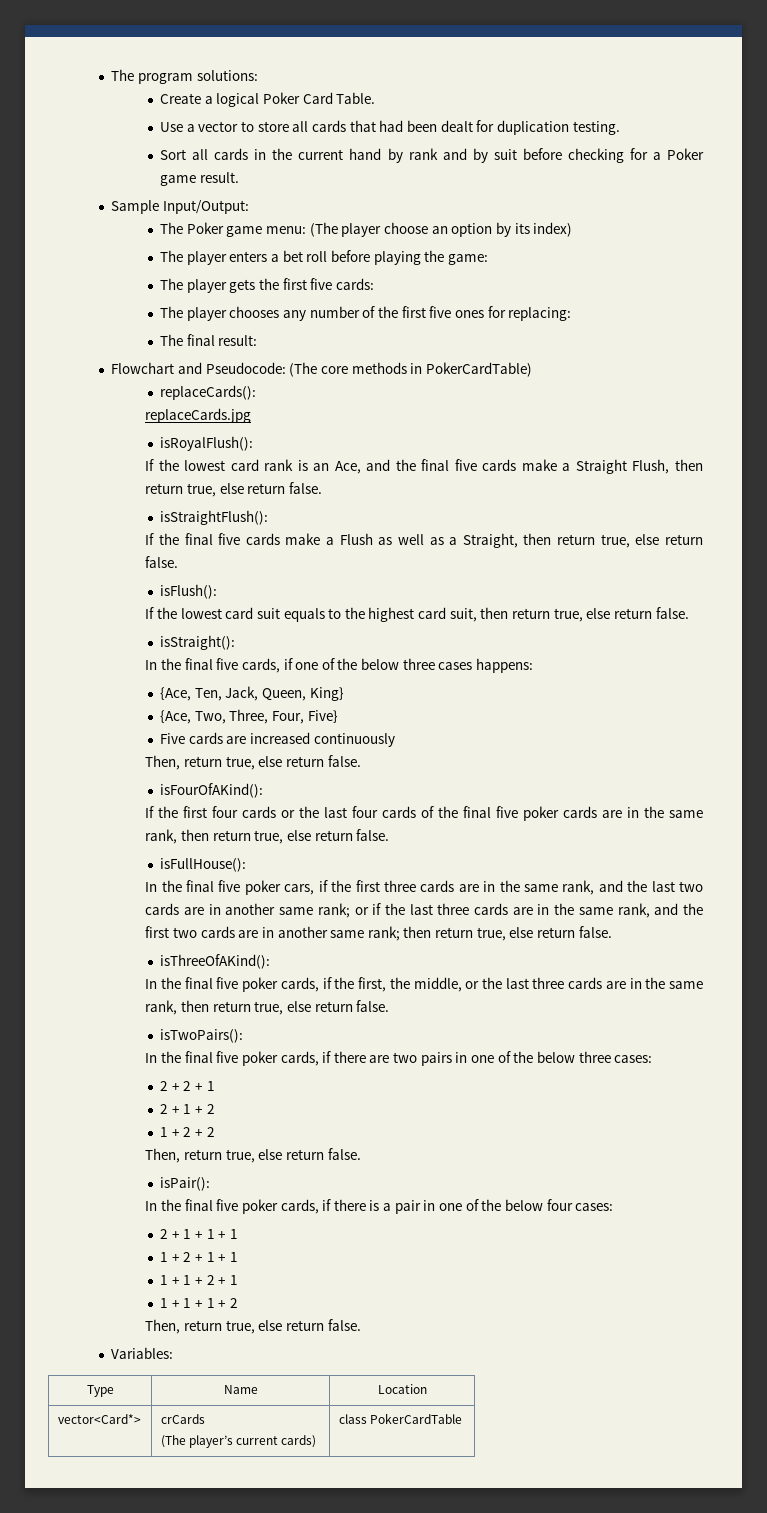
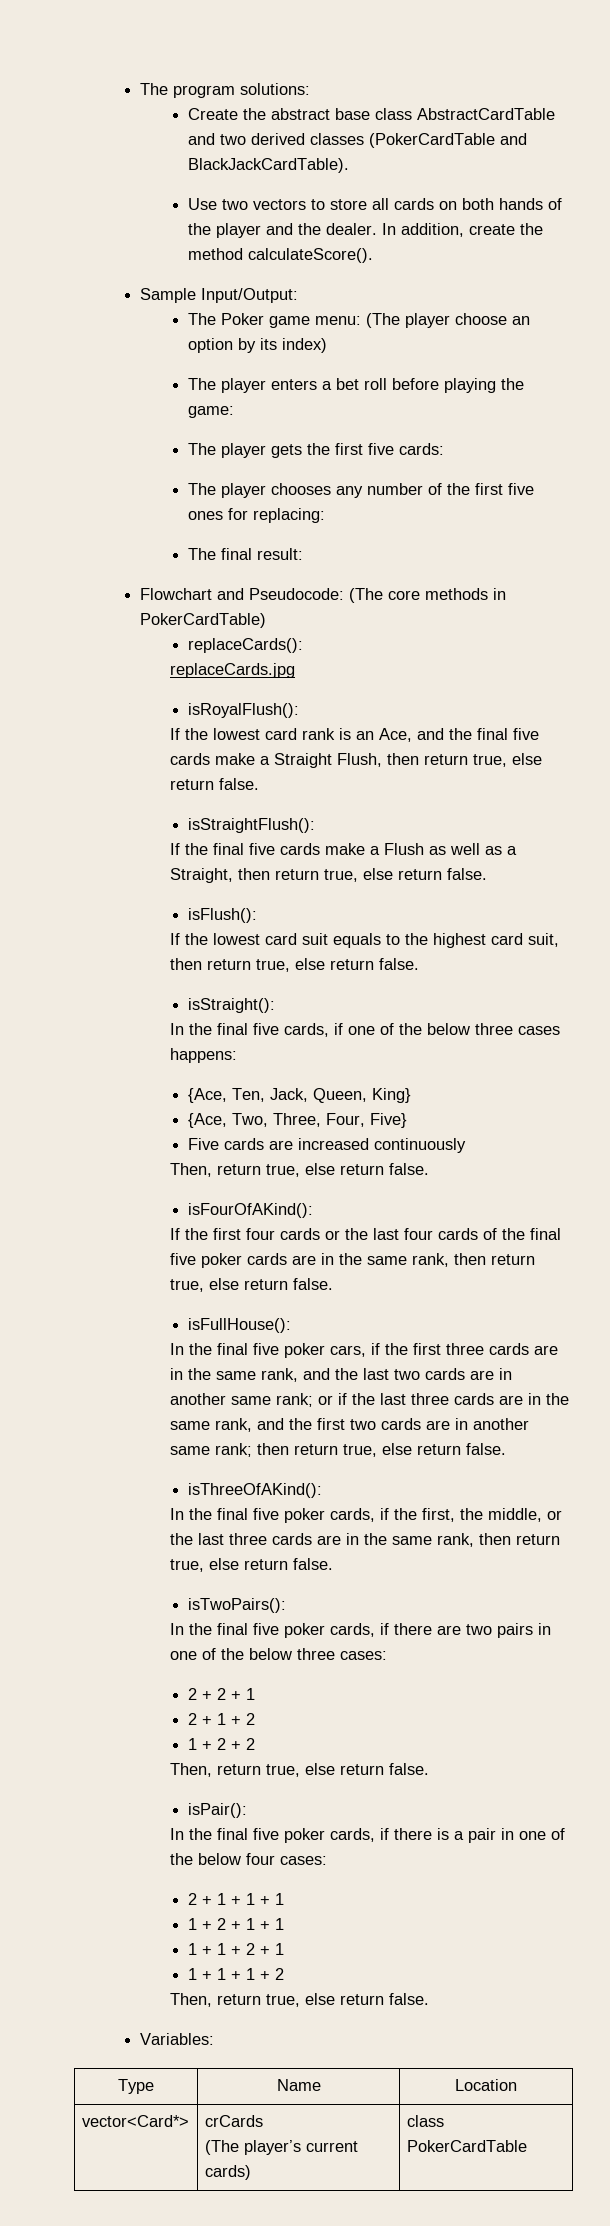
[204,92,376,107] a logical Poker Card Table. -> [243,108,556,120] [188,133,528,148] [188,158,350,173] the abstract base class AbstractCardTable and two derived classes (PokerCardTable and BlackJackCardTable).
[186,121,239,132] a vector -> [222,199,307,210] two vectors
[349,120,620,135] [160,148,704,163] [160,172,239,186] that had been dealt for duplication testing. // Sort all cards in the current hand by rank and by suit before checking for a Poker game result. -> [439,198,563,210] [188,223,544,238] [188,248,374,263] on both hands of the player and the dealer. In addition, create the method calculateScore().

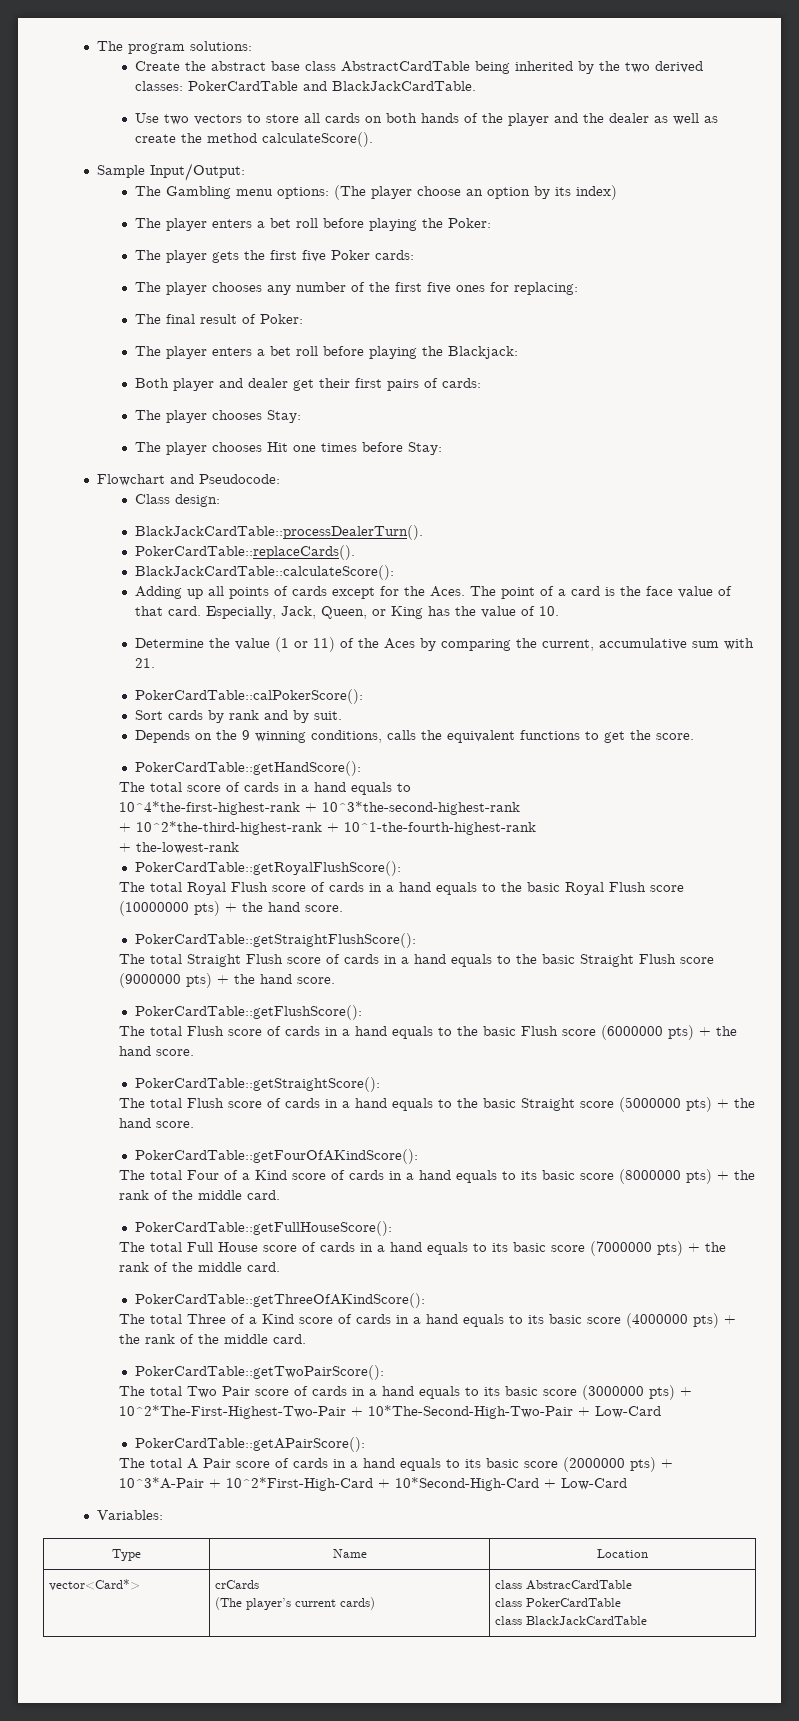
[188,133,528,148] [188,158,350,173] and two derived classes (PokerCardTable and BlackJackCardTable). -> [475,61,704,74] [135,81,477,91] being inherited by the two derived classes: PokerCardTable and BlackJackCardTable.
[326,223,465,237] dealer. In addition, -> [609,113,719,125] dealer as well as
[221,313,362,328] Poker game menu: -> [166,186,330,199] Gambling menu options:
[188,406,235,418] game: -> [448,218,492,228] Poker:
(395, 449) none -> [331,250,371,260] Poker
[257,548,304,560] [140,588,507,603] [140,613,267,628] [188,638,304,653] [170,663,296,678] [188,703,300,718] [170,728,540,742] [170,753,543,768] [170,778,260,790] [188,818,316,833] [170,843,518,855] [170,868,488,883] [188,908,258,923] [170,933,560,948] [170,958,420,972] [188,998,276,1013] [170,1023,561,1037] [170,1048,238,1063] [188,1088,412,1103] [188,1113,408,1128] [188,1138,467,1153] [170,1163,430,1177] [188,1203,314,1218] [170,1228,562,1240] [170,1253,536,1268] [170,1278,334,1292] [188,1318,292,1333] [170,1343,559,1358] [170,1368,513,1382] [170,1393,570,1407] [170,1418,530,1432] [170,1443,507,1457] [188,1483,323,1498] [170,1508,563,1523] [170,1533,561,1547] [170,1558,334,1572] [188,1598,287,1613] [170,1623,552,1638] [170,1648,388,1660] [188,1688,256,1700] [188,1713,256,1725] [188,1738,256,1750] [170,1763,430,1777] [188,1803,248,1818] [170,1828,566,1843] [170,1853,328,1865] [188,1893,285,1905] [188,1918,285,1930] [188,1943,285,1955] [188,1968,285,1980] [170,1993,430,2007] result: // Flowchart and Pseudocode: (The core methods in PokerCardTable) // replaceCards(): // replaceCards.jpg // isRoyalFlush(): // If the lowest card rank is an Ace, and the final five cards make a Straight Flush, then return true, else return false. // isStraightFlush(): // If the final five cards make a Flush as well as a Straight, then return true, else return false. // isFlush(): // If the lowest card suit equals to the highest card suit, then return true, else return false. // isStraight(): // In the final five cards, if one of the below three cases happens: // {Ace, Ten, Jack, Queen, King} // {Ace, Two, Three, Four, Five} // Five cards are increased continuously // Then, return true, else return false. // isFourOfAKind(): // If the first four cards or the last four cards of the final five poker cards are in the same rank, then return true, else return false. // isFullHouse(): // In the final five poker cars, if the first three cards are in the same rank, and the last two cards are in another same rank; or if the last three cards are in the same rank, and the first two cards are in another same rank; then return true, else return false. // isThreeOfAKind(): // In the final five poker cards, if the first, the middle, or the last three cards are in the same rank, then return true, else return false. // isTwoPairs(): // In the final five poker cards, if there are two pairs in one of the below three cases: // 2 + 2 + 1 // 2 + 1 + 2 // 1 + 2 + 2 // Then, return true, else return false. // isPair(): // In the final five poker cards, if there is a pair in one of the below four cases: // 2 + 1 + 1 + 1 // 1 + 2 + 1 + 1 // 1 + 1 + 2 + 1 // 1 + 1 + 1 + 2 // Then, return true, else return false. -> [200,314,304,324] [135,346,519,359] [135,378,482,391] [135,410,302,423] [135,442,443,455] [97,474,281,486] [135,494,221,507] [135,525,424,540] [135,545,356,560] [135,565,395,580] [135,586,733,599] [135,606,560,619] [135,637,755,652] [135,658,156,668] [135,689,364,704] [135,710,343,723] [135,730,695,743] [135,761,362,776] [119,782,412,795] [119,801,521,815] [119,821,537,835] [119,842,240,854] [135,861,402,876] [119,882,685,895] [119,901,344,916] [135,933,417,948] [119,954,715,967] [119,973,336,988] [135,1005,363,1020] [119,1025,738,1040] [119,1046,195,1056] [135,1077,381,1092] [119,1097,756,1112] [119,1118,195,1128] [135,1149,419,1164] [119,1169,756,1184] [119,1190,281,1200] [135,1221,393,1236] [119,1241,727,1256] [119,1262,281,1272] [135,1293,426,1308] [119,1313,737,1328] [119,1334,307,1344] [135,1365,385,1380] [119,1385,693,1400] [119,1405,662,1419] [135,1437,366,1452] [119,1457,674,1472] [119,1477,628,1491] result of Poker: // The player enters a bet roll before playing the Blackjack: // Both player and dealer get their first pairs of cards: // The player chooses Stay: // The player chooses Hit one times before Stay: // Flowchart and Pseudocode: // Class design: // BlackJackCardTable::processDealerTurn(). // PokerCardTable::replaceCards(). // BlackJackCardTable::calculateScore(): // Adding up all points of cards except for the Aces. The point of a card is the face value of that card. Especially, Jack, Queen, or King has the value of 10. // Determine the value (1 or 11) of the Aces by comparing the current, accumulative sum with 21. // PokerCardTable::calPokerScore(): // Sort cards by rank and by suit. // Depends on the 9 winning conditions, calls the equivalent functions to get the score. // PokerCardTable::getHandScore(): // The total score of cards in a hand equals to // 10^4*the-first-highest-rank + 10^3*the-second-highest-rank // + 10^2*the-third-highest-rank + 10^1-the-fourth-highest-rank // + the-lowest-rank // PokerCardTable::getRoyalFlushScore(): // The total Royal Flush score of cards in a hand equals to the basic Royal Flush score (10000000 pts) + the hand score. // PokerCardTable::getStraightFlushScore(): // The total Straight Flush score of cards in a hand equals to the basic Straight Flush score (9000000 pts) + the hand score. // PokerCardTable::getFlushScore(): // The total Flush score of cards in a hand equals to the basic Flush score (6000000 pts) + the hand score. // PokerCardTable::getStraightScore(): // The total Flush score of cards in a hand equals to the basic Straight score (5000000 pts) + the hand score. // PokerCardTable::getFourOfAKindScore(): // The total Four of a Kind score of cards in a hand equals to its basic score (8000000 pts) + the rank of the middle card. // PokerCardTable::getFullHouseScore(): // The total Full House score of cards in a hand equals to its basic score (7000000 pts) + the rank of the middle card. // PokerCardTable::getThreeOfAKindScore(): // The total Three of a Kind score of cards in a hand equals to its basic score (4000000 pts) + the rank of the middle card. // PokerCardTable::getTwoPairScore(): // The total Two Pair score of cards in a hand equals to its basic score (3000000 pts) + 10^2*The-First-Highest-Two-Pair + 10*The-Second-High-Two-Pair + Low-Card // PokerCardTable::getAPairScore(): // The total A Pair score of cards in a hand equals to its basic score (2000000 pts) + 10^3*A-Pair + 10^2*First-High-Card + 10*Second-High-Card + Low-Card
[406,2140,527,2152] PokerCardTable -> [525,1580,632,1590] [494,1598,621,1607] [494,1616,647,1625] AbstracCardTable // class PokerCardTable // class BlackJackCardTable

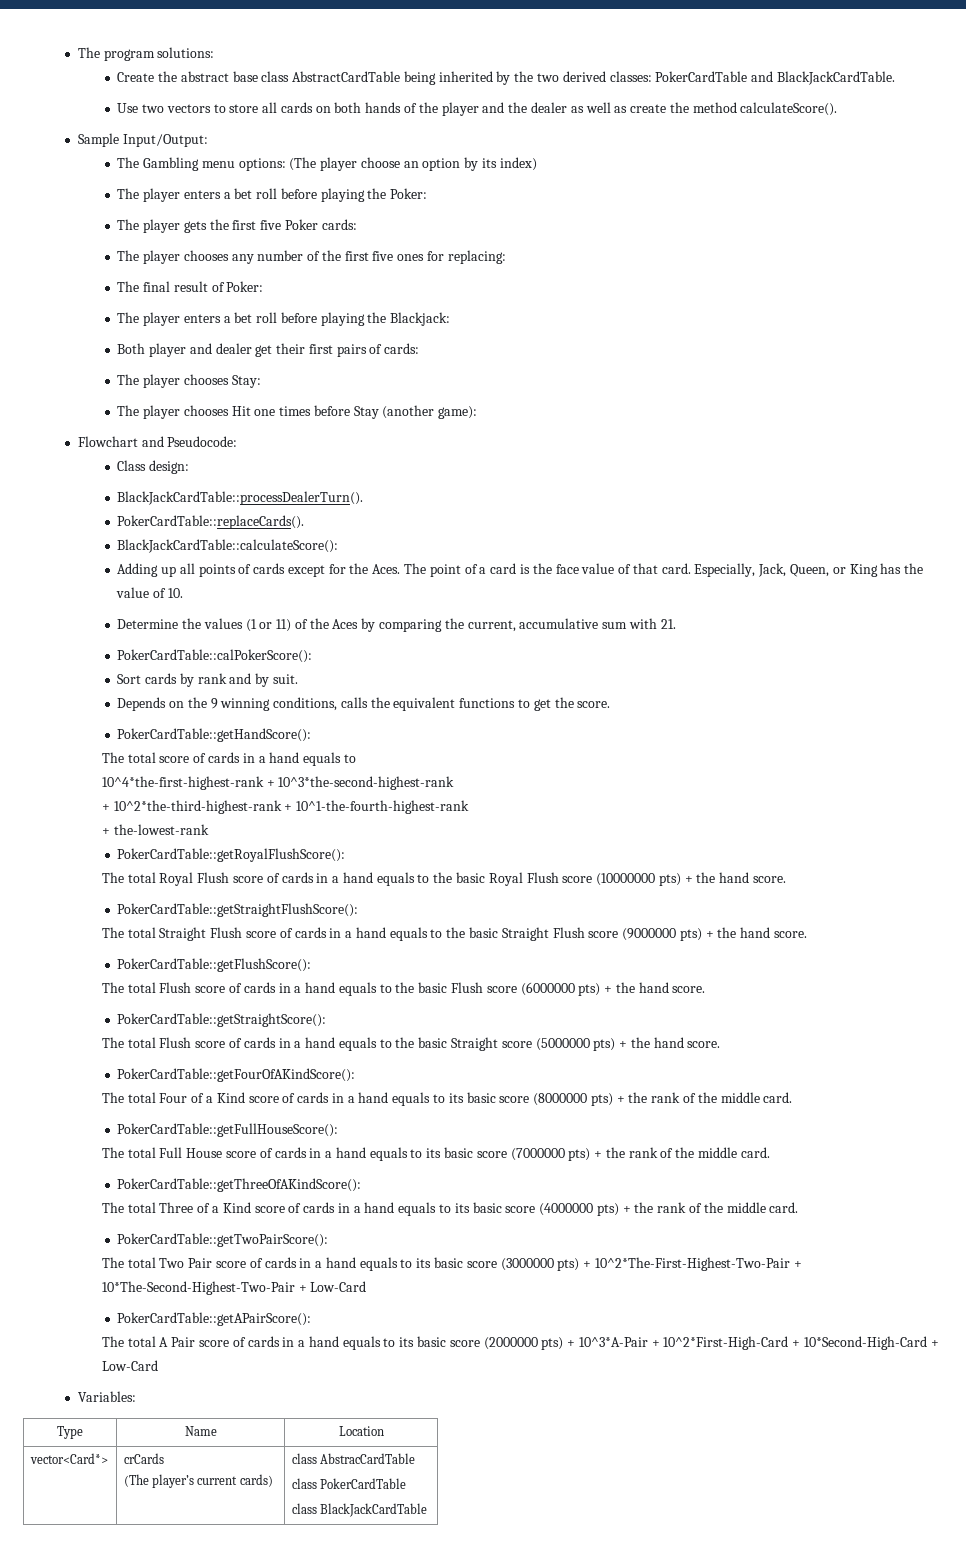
[408,442,443,455] Stay: -> [353,405,478,419] Stay (another game):
[235,638,271,650] value -> [203,618,243,629] values
[368,1405,574,1419] 10*The-Second-High-Two-Pair -> [101,1281,295,1295] 10*The-Second-Highest-Two-Pair

